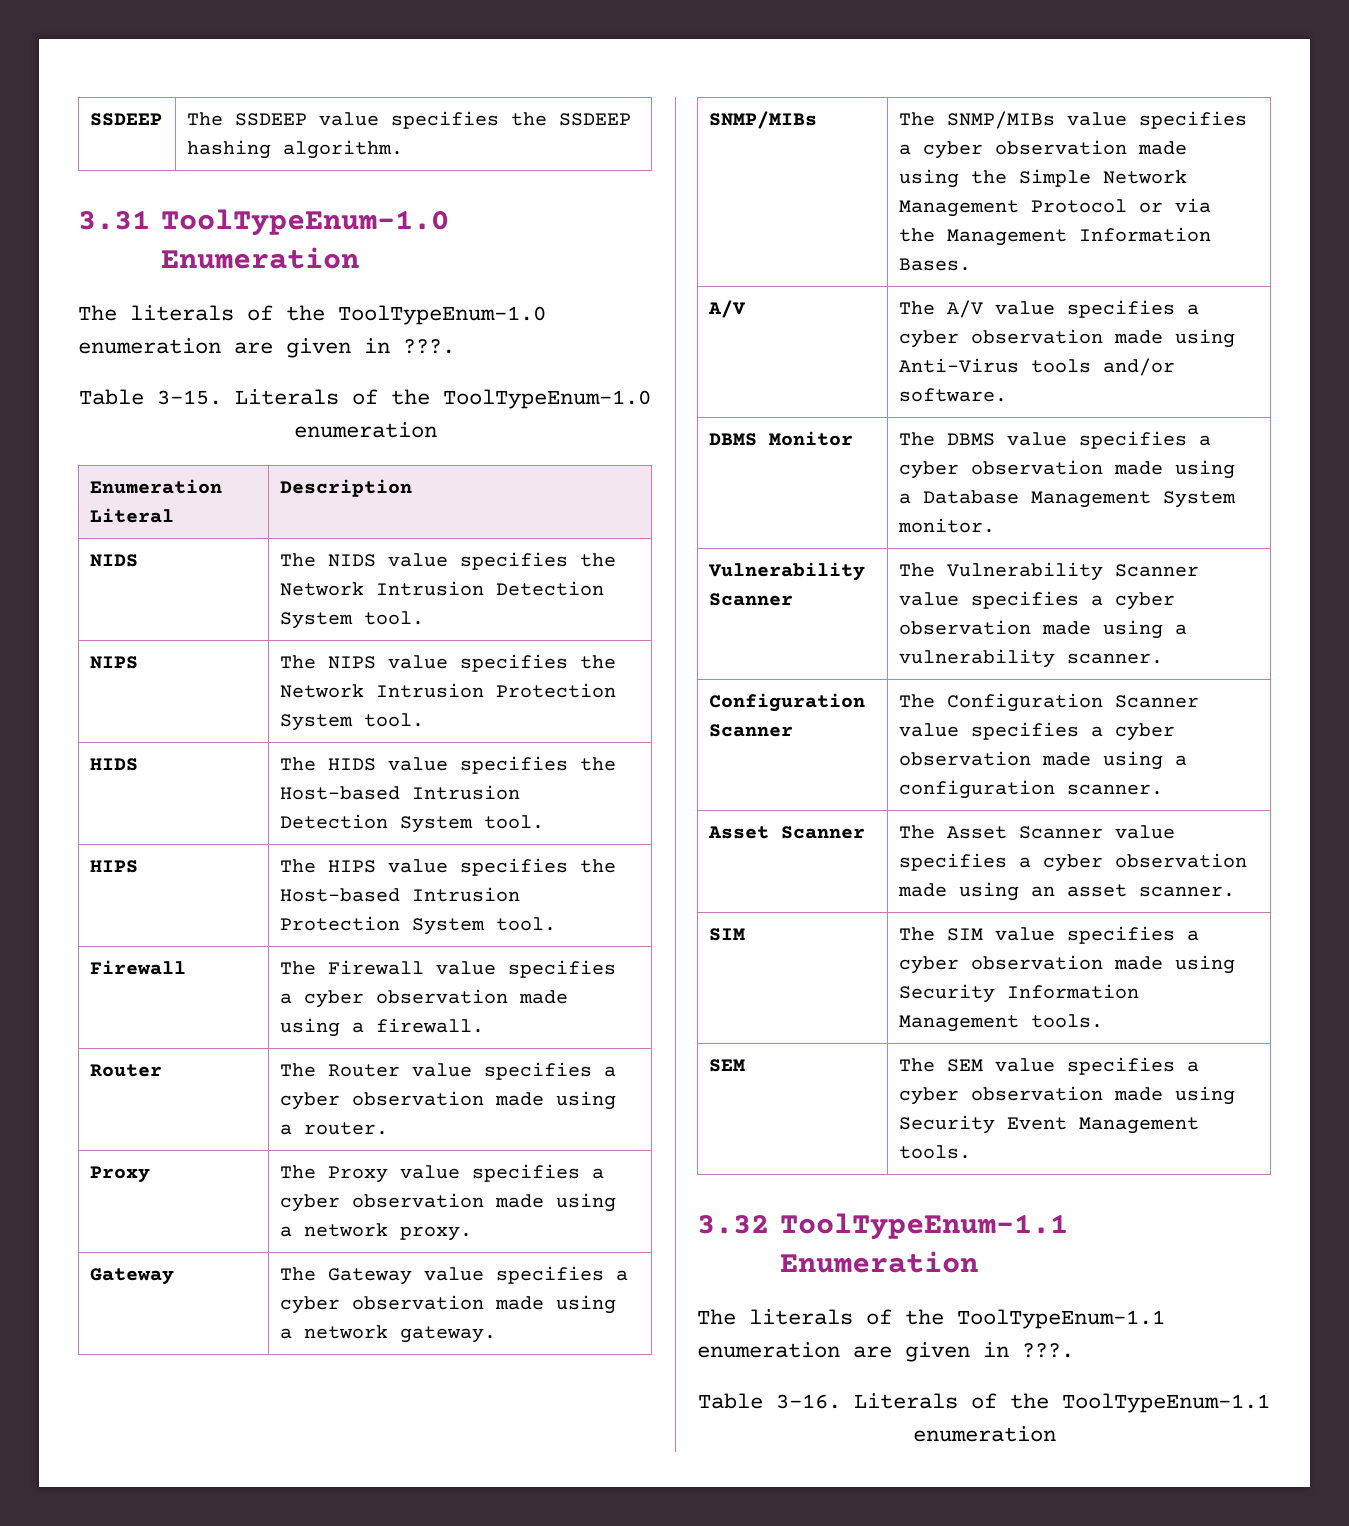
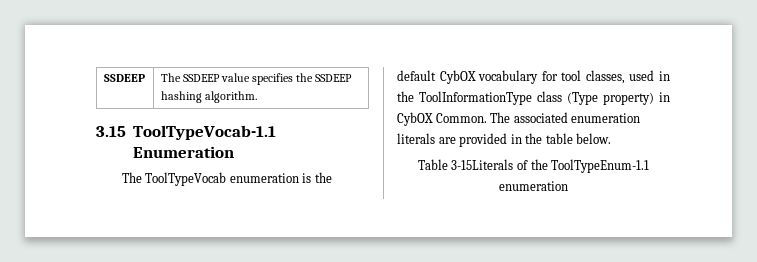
[78,209,450,236] [161,247,360,269] [78,305,546,325] [78,338,455,358] [79,389,651,409] [293,422,437,438] [90,479,223,494] [90,508,175,523] [280,479,413,497] [90,554,139,567] [280,552,617,570] [280,581,605,596] [280,611,425,629] [90,656,139,669] [280,654,617,672] [280,683,617,698] [280,713,425,731] [90,758,139,771] [280,756,617,774] [280,785,521,800] [280,814,545,833] [90,860,139,873] [280,858,617,876] [280,887,521,902] [280,916,557,935] [90,960,187,975] [280,960,617,978] [280,989,569,1008] [280,1018,485,1037] [90,1064,163,1077] [280,1062,617,1080] [280,1091,617,1110] [280,1122,389,1135] [90,1166,151,1183] [280,1164,605,1183] [280,1193,617,1212] [280,1223,473,1241] [90,1268,175,1285] [280,1266,629,1285] [280,1295,617,1314] [280,1325,497,1343] [709,111,818,129] [899,111,1248,129] [899,140,1188,159] [899,169,1188,188] [899,198,1212,217] [899,227,1212,246] [899,258,972,271] [708,300,747,318] [899,300,1200,318] [899,329,1236,348] [899,358,1176,376] [899,388,1008,402] [709,431,854,446] [899,431,1212,449] [899,460,1236,479] [899,490,1237,508] [898,518,996,533] [708,562,866,581] [709,593,794,606] [899,562,1200,581] [899,591,1176,610] [899,620,1188,639] [899,649,1164,668] [709,693,866,712] [709,724,794,737] [899,693,1200,712] [899,722,1176,741] [899,751,1188,770] [899,780,1164,799] [708,826,866,839] [899,825,1176,839] [899,853,1248,872] [898,882,1236,901] [709,928,746,941] [899,926,1200,944] [899,955,1236,974] [899,984,1140,1003] [899,1014,1104,1032] [709,1059,746,1072] [899,1057,1200,1075] [899,1086,1236,1105] [899,1115,1200,1134] [899,1145,972,1159] [697,1213,1069,1240] [780,1251,979,1273] [697,1309,1165,1329] [697,1342,1074,1362] [698,1393,958,1409] 3.31 ToolTypeEnum-1.0 Enumeration // The literals of the ToolTypeEnum-1.0 enumeration are given in ???. // Table 3-15. Literals of the ToolTypeEnum-1.0 enumeration // Enumeration Literal | Description // NIDS | The NIDS value specifies the Network Intrusion Detection System tool. // NIPS | The NIPS value specifies the Network Intrusion Protection System tool. // HIDS | The HIDS value specifies the Host-based Intrusion Detection System tool. // HIPS | The HIPS value specifies the Host-based Intrusion Protection System tool. // Firewall | The Firewall value specifies a cyber observation made using a firewall. // Router | The Router value specifies a cyber observation made using a router. // Proxy | The Proxy value specifies a cyber observation made using a network proxy. // Gateway | The Gateway value specifies a cyber observation made using a network gateway. // SNMP/MIBs | The SNMP/MIBs value specifies a cyber observation made using the Simple Network Management Protocol or via the Management Information Bases. // A/V | The A/V value specifies a cyber observation made using Anti-Virus tools and/or software. // DBMS Monitor | The DBMS value specifies a cyber observation made using a Database Management System monitor. // Vulnerability Scanner | The Vulnerability Scanner value specifies a cyber observation made using a vulnerability scanner. // Configuration Scanner | The Configuration Scanner value specifies a cyber observation made using a configuration scanner. // Asset Scanner | The Asset Scanner value specifies a cyber observation made using an asset scanner. // SIM | The SIM value specifies a cyber observation made using Security Information Management tools. // SEM | The SEM value specifies a cyber observation made using Security Event Management tools. // 3.32 ToolTypeEnum-1.1 Enumeration // The literals of the ToolTypeEnum-1.1 enumeration are given in ???. // Table 3-16. Literals -> [96,125,276,140] [132,146,234,158] [121,172,332,186] [397,70,670,84] [397,91,670,105] [397,112,641,126] [397,133,612,147] [417,159,514,170] 3.15 ToolTypeVocab-1.1 Enumeration // The ToolTypeVocab enumeration is the default CybOX vocabulary for tool classes, used in the ToolInformationType class (Type property) in CybOX Common. The associated enumeration literals are provided in the table below. // Table 3-15Literals

